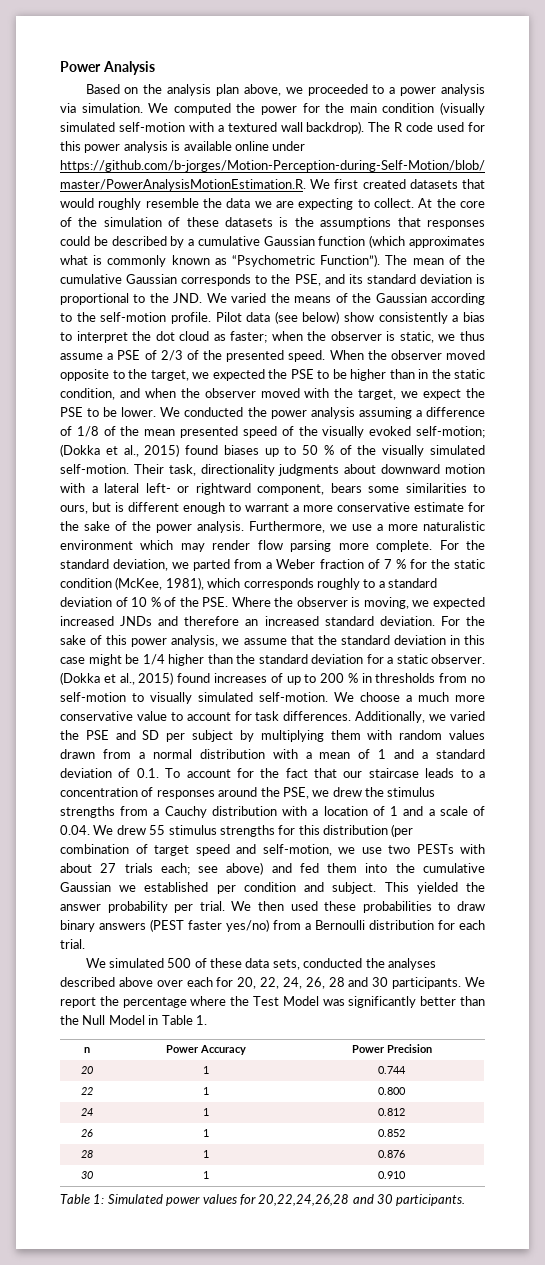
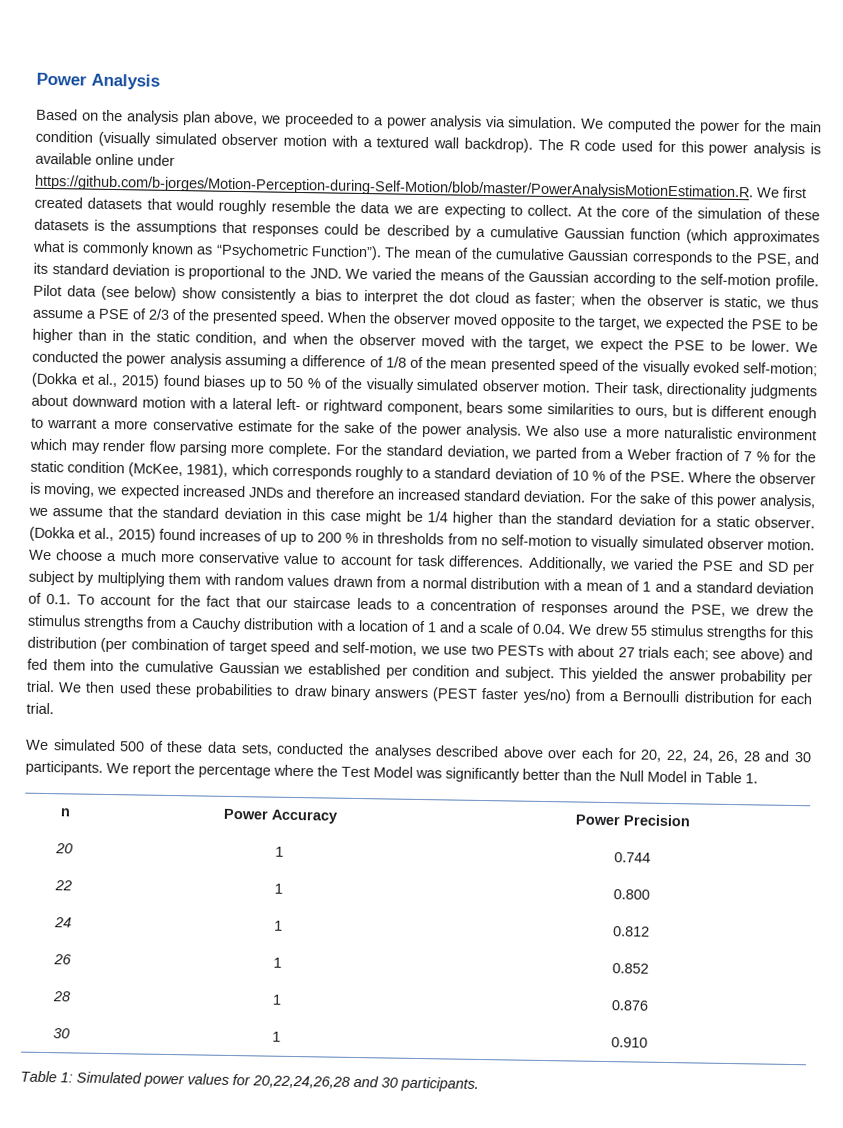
[118,122,185,132] self-motion -> [221,133,328,147] observer motion
[60,464,129,474] self-motion. -> [481,379,591,393] observer motion.
[249,521,347,533] Furthermore, we -> [526,425,581,437] We also
[259,692,328,702] self-motion. -> [706,537,816,551] observer motion.

